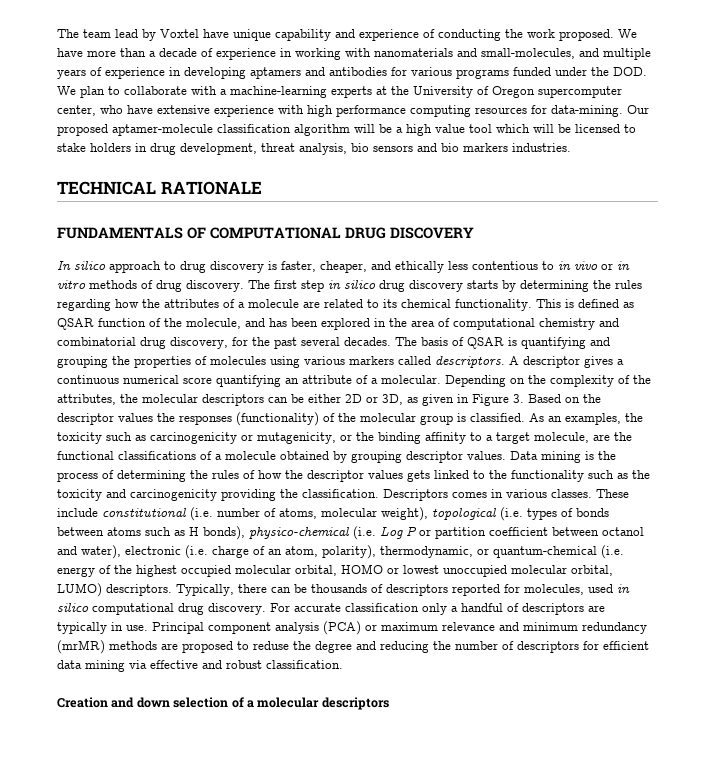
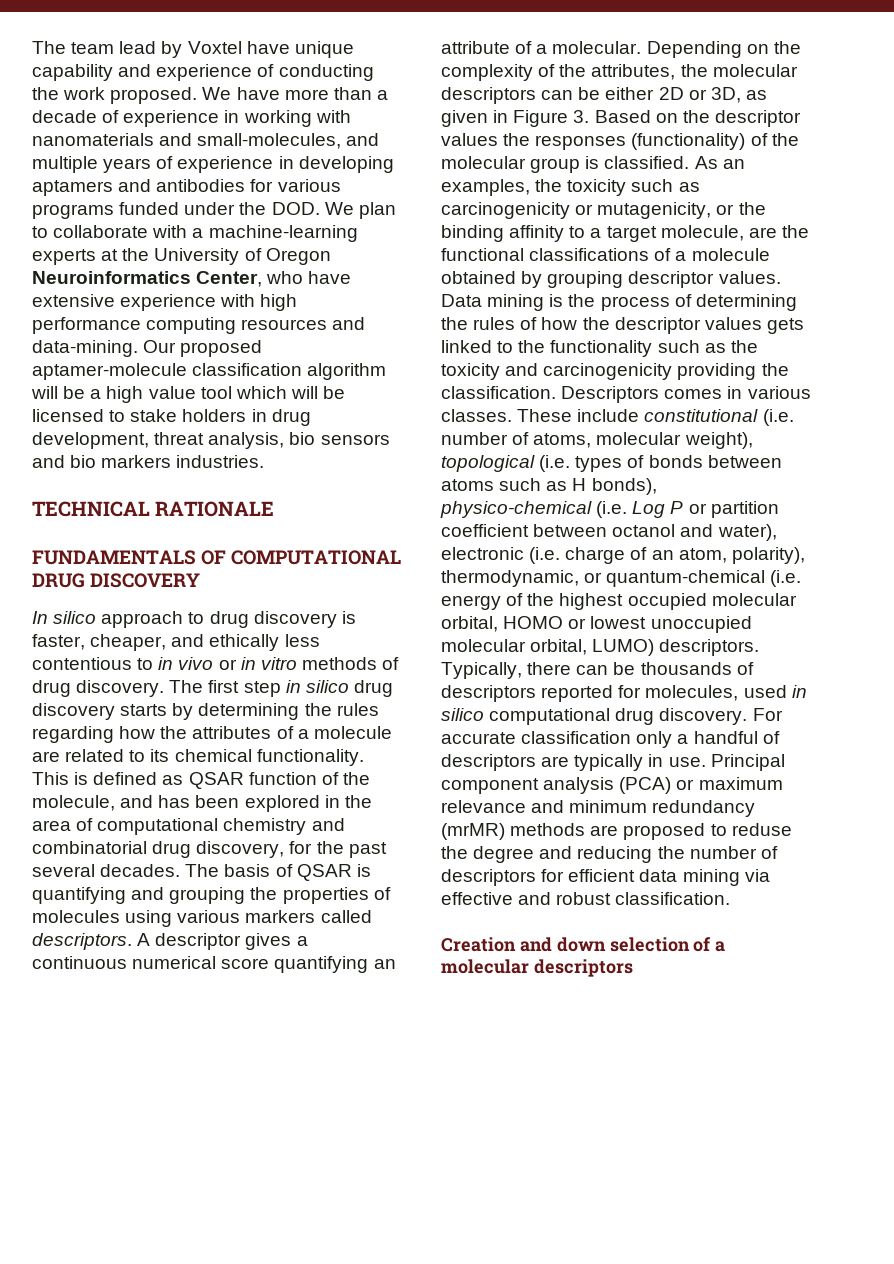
[538,86,622,98] [57,105,96,116] supercomputer center, -> [32,271,263,287] Neuroinformatics Center,
[531,105,547,114] for -> [332,317,366,330] and

